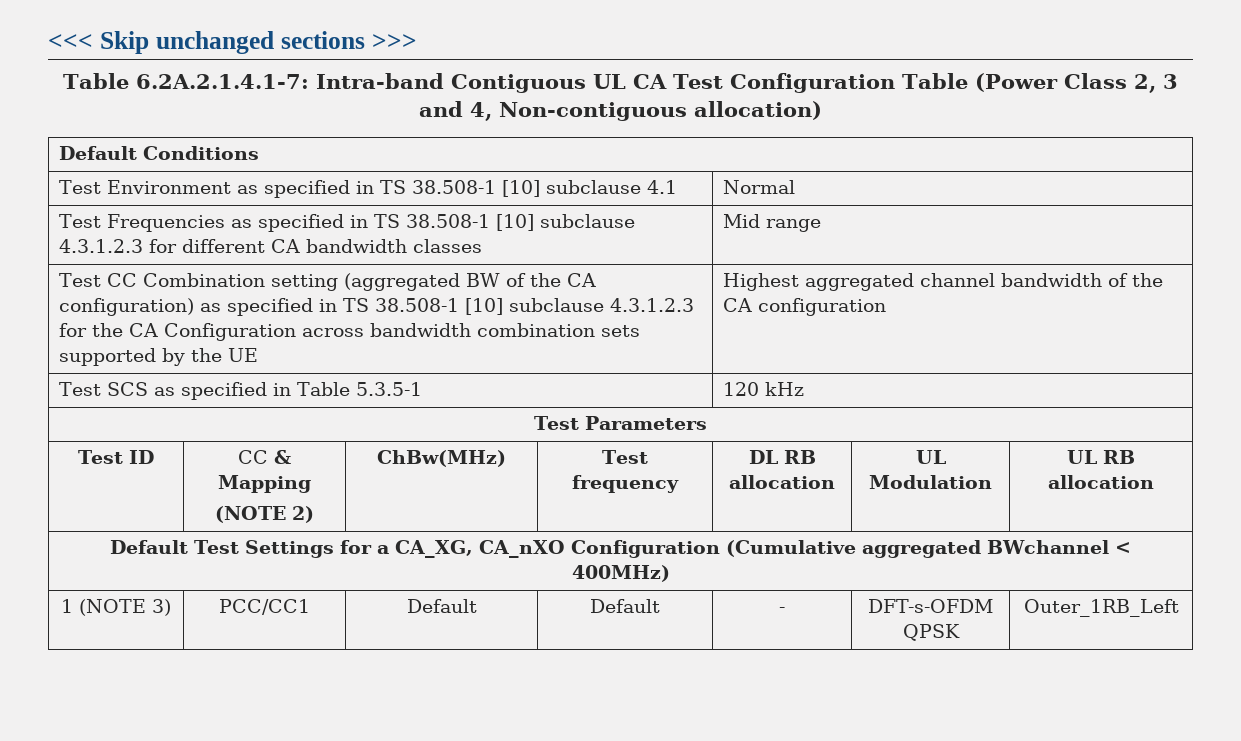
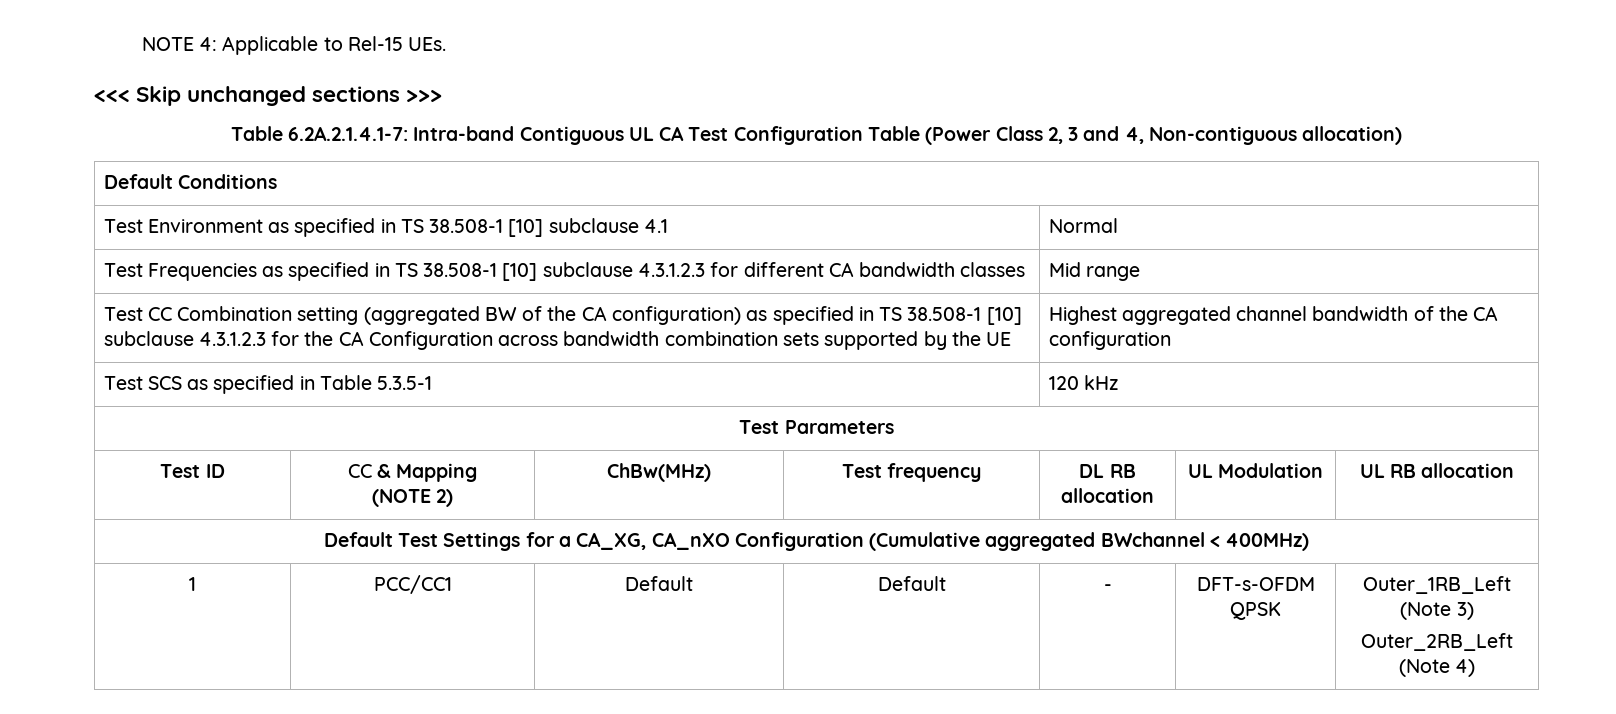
(48, 41) none -> [141,36,447,55] NOTE 4: Applicable to Rel-15 UEs. //
[79,599,171,616] (NOTE 3) -> (196, 584) none
(1179, 608) none -> [1400,602,1474,620] [1361,633,1513,651] [1398,659,1476,677] (Note 3) // Outer_2RB_Left (Note 4)

